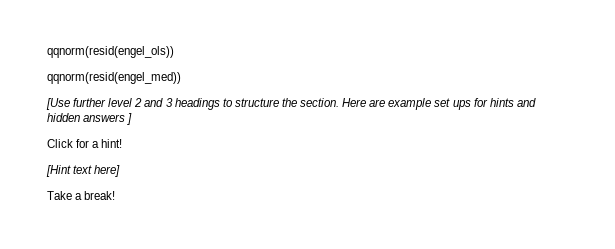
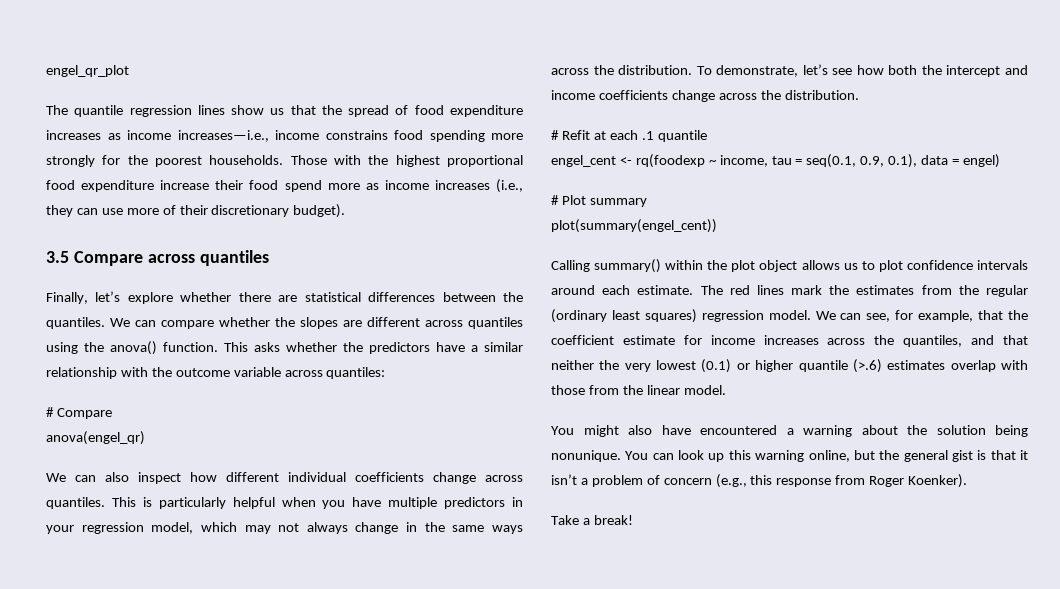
[47,46,174,58] [47,72,181,84] [46,98,536,110] [47,113,133,125] [47,139,123,148] [46,165,121,177] qqnorm(resid(engel_ols)) // qqnorm(resid(engel_med)) // [Use further level 2 and 3 headings to structure the section. Here are example set ups for hints and hidden answers ] // Click for a hint! // [Hint text here] -> [46,65,129,77] [46,105,523,117] [46,130,523,142] [46,155,523,167] [46,179,524,193] [46,204,346,218] [46,250,269,266] [46,291,523,304] [46,317,523,329] [46,341,523,355] [46,367,386,379] [46,407,112,419] [46,431,145,445] [46,472,523,484] [46,497,523,509] [46,522,523,534] [551,64,1028,77] [551,90,859,102] [551,130,707,142] [551,154,1000,168] [551,195,647,207] [551,219,717,233] [551,259,1028,273] [551,285,1028,297] [551,309,1029,323] [551,335,1028,347] [551,359,1028,373] [551,385,726,395] [551,425,1028,437] [551,450,1028,462] [551,474,968,488] engel_qr_plot // The quantile regression lines show us that the spread of food expenditure increases as income increases—i.e., income constrains food spending more strongly for the poorest households. Those with the highest proportional food expenditure increase their food spend more as income increases (i.e., they can use more of their discretionary budget). // 3.5 Compare across quantiles // Finally, let’s explore whether there are statistical differences between the quantiles. We can compare whether the slopes are different across quantiles using the anova() function. This asks whether the predictors have a similar relationship with the outcome variable across quantiles: // # Compare // anova(engel_qr) // We can also inspect how different individual coefficients change across quantiles. This is particularly helpful when you have multiple predictors in your regression model, which may not always change in the same ways across the distribution. To demonstrate, let’s see how both the intercept and income coefficients change across the distribution. // # Refit at each .1 quantile // engel_cent <- rq(foodexp ~ income, tau = seq(0.1, 0.9, 0.1), data = engel) // # Plot summary // plot(summary(engel_cent)) // Calling summary() within the plot object allows us to plot confidence intervals around each estimate. The red lines mark the estimates from the regular (ordinary least squares) regression model. We can see, for example, that the coefficient estimate for income increases across the quantiles, and that neither the very lowest (0.1) or higher quantile (>.6) estimates overlap with those from the linear model. // You might also have encountered a warning about the solution being nonunique. You can look up this warning online, but the general gist is that it isn’t a problem of concern (e.g., this response from Roger Koenker).

